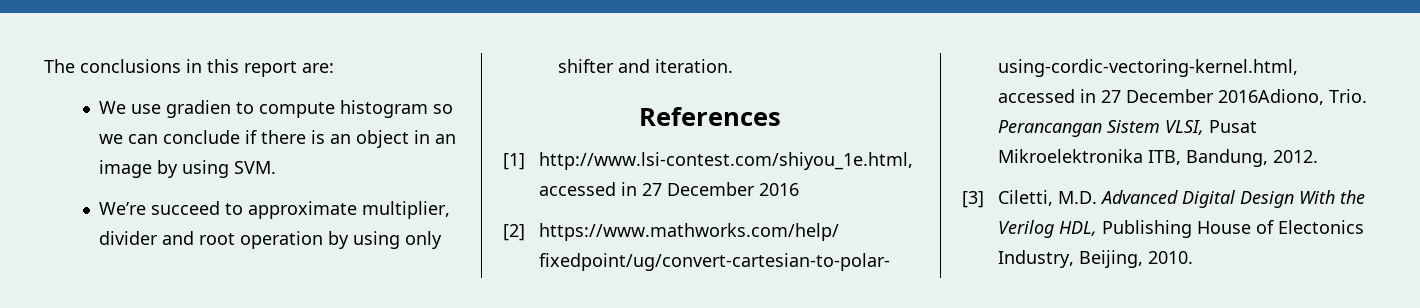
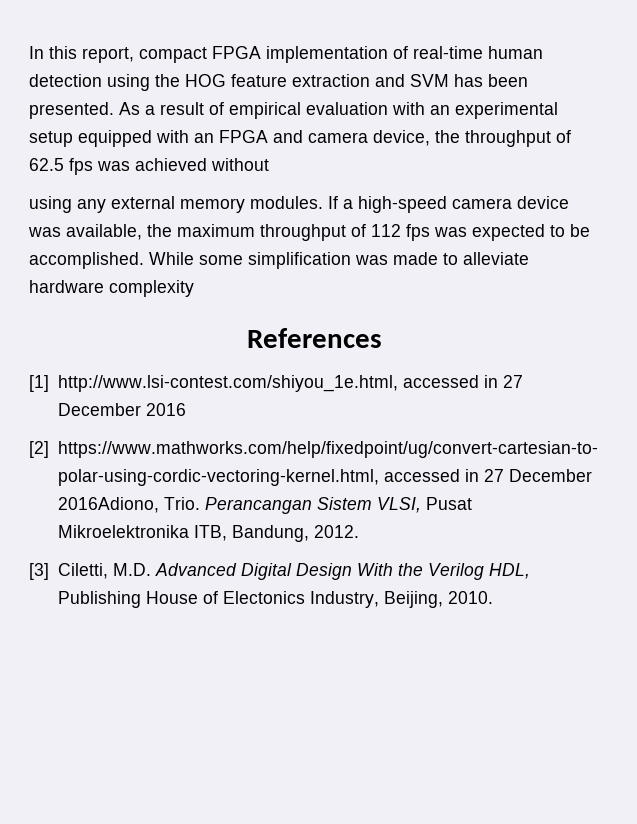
[44,59,334,77] [99,100,454,118] [99,130,457,148] [99,160,277,178] [99,201,451,219] [99,231,443,249] [558,59,734,73] The conclusions in this report are: // We use gradien to compute histogram so we can conclude if there is an object in an image by using SVM. // We’re succeed to approximate multiplier, divider and root operation by using only shifter and iteration. -> [29,46,543,63] [29,74,528,91] [29,102,558,119] [29,130,571,147] [29,158,269,175] [29,196,569,213] [28,224,590,241] [29,252,529,269] [29,280,194,297] In this report, compact FPGA implementation of real-time human detection using the HOG feature extraction and SVM has been presented. As a result of empirical evaluation with an experimental setup equipped with an FPGA and camera device, the throughput of 62.5 fps was achieved without // using any external memory modules. If a high-speed camera device was available, the maximum throughput of 112 fps was expected to be accomplished. While some simplification was made to alleviate hardware complexity

